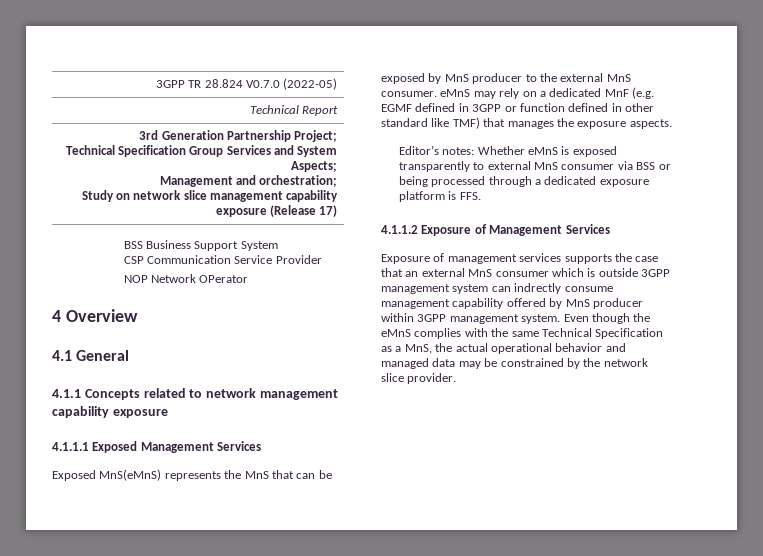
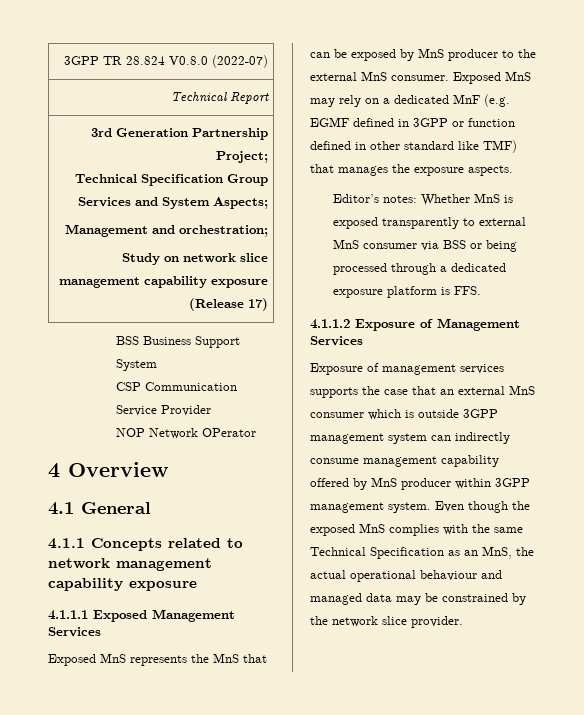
[245,78,338,90] V0.7.0 (2022-05) -> [168,55,268,68] V0.8.0 (2022-07)
[99,469,162,481] MnS(eMnS) -> [100,653,126,663] MnS
[440,89,471,97] eMnS -> [453,71,531,84] Exposed MnS
[528,147,559,155] eMnS -> [473,193,500,203] MnS
[514,283,562,294] indrectly -> [455,432,510,444] indirectly
[381,329,411,337] eMnS -> [310,523,385,536] exposed MnS
[395,346,402,352] a -> [464,550,478,556] an
[555,343,603,352] behavior -> [420,570,477,581] behaviour

